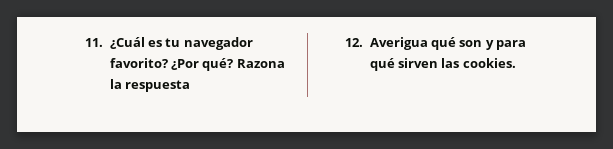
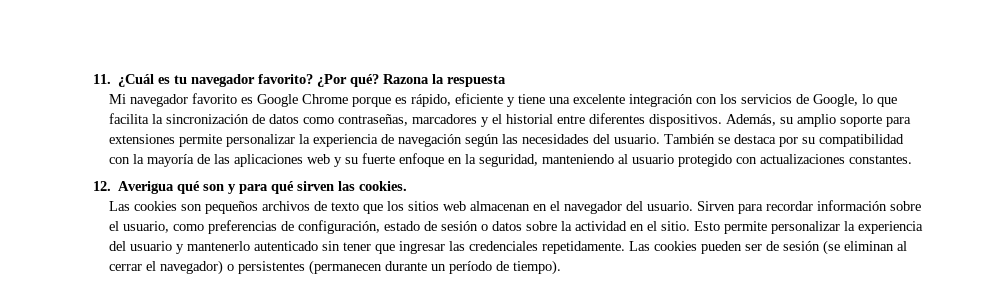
(190, 86) none -> [109,93,898,107] [109,113,912,127] [109,134,905,147] [109,153,913,167] // Mi navegador favorito es Google Chrome porque es rápido, eficiente y tiene una excelente integración con los servicios de Google, lo que facilita la sincronización de datos como contraseñas, marcadores y el historial entre diferentes dispositivos. Además, su amplio soporte para extensiones permite personalizar la experiencia de navegación según las necesidades del usuario. También se destaca por su compatibilidad con la mayoría de las aplicaciones web y su fuerte enfoque en la seguridad, manteniendo al usuario protegido con actualizaciones constantes.
(516, 63) none -> [109,200,922,214] [109,220,924,234] [109,240,908,255] [109,260,562,275] // Las cookies son pequeños archivos de texto que los sitios web almacenan en el navegador del usuario. Sirven para recordar información sobre el usuario, como preferencias de configuración, estado de sesión o datos sobre la actividad en el sitio. Esto permite personalizar la experiencia del usuario y mantenerlo autenticado sin tener que ingresar las credenciales repetidamente. Las cookies pueden ser de sesión (se eliminan al cerrar el navegador) o persistentes (permanecen durante un período de tiempo).

